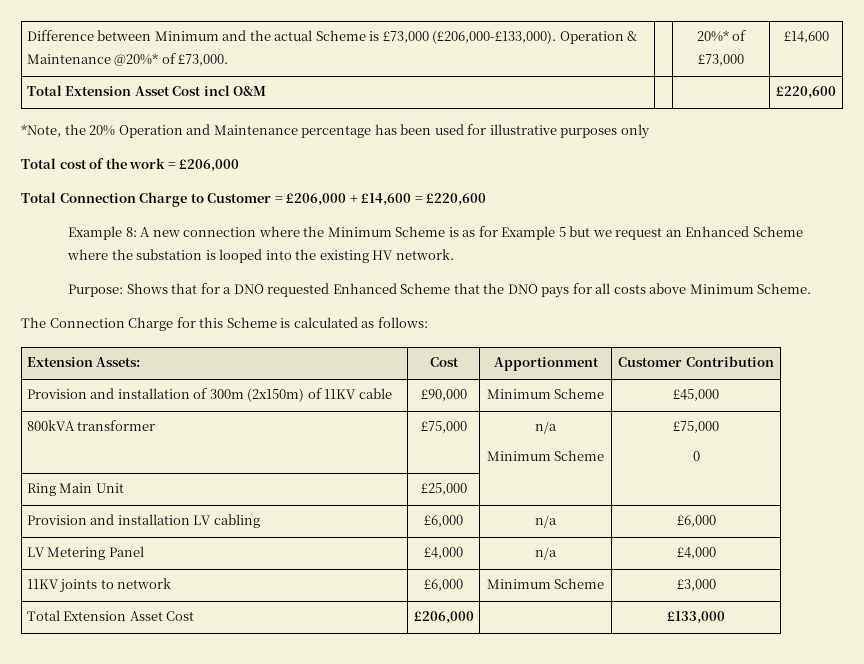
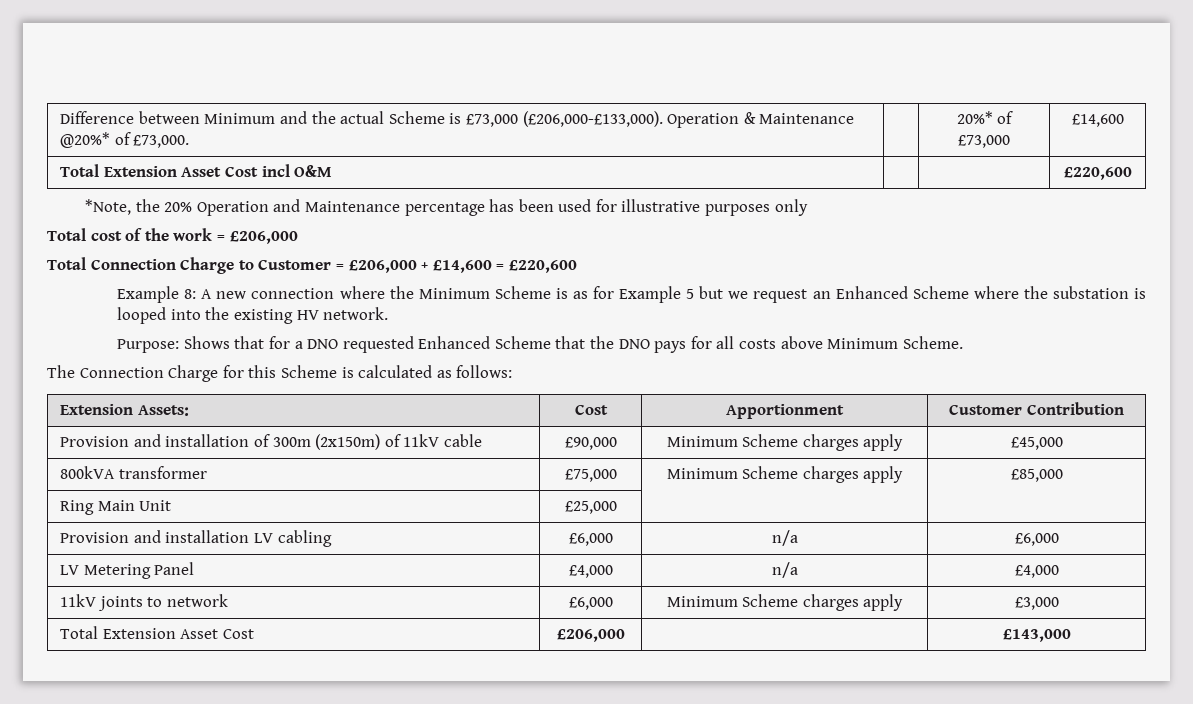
[324,389,357,399] 11KV -> [403,434,440,447] 11kV
(605, 393) none -> [802,434,904,451] charges apply
[535,421,557,434] [486,450,605,461] [672,421,719,433] [692,451,700,461] n/a // Minimum Scheme | £75,000 // 0 -> [666,466,904,483] [1010,469,1063,482] Minimum Scheme charges apply | £85,000
[26,579,59,589] 11KV -> [60,594,97,607] 11kV
(605, 583) none -> [802,594,904,611] charges apply
[666,611,725,624] £133,000 -> [1002,629,1071,642] £143,000

